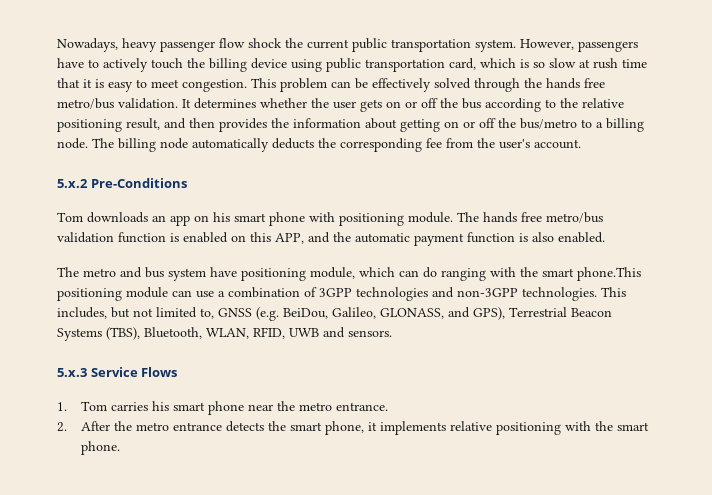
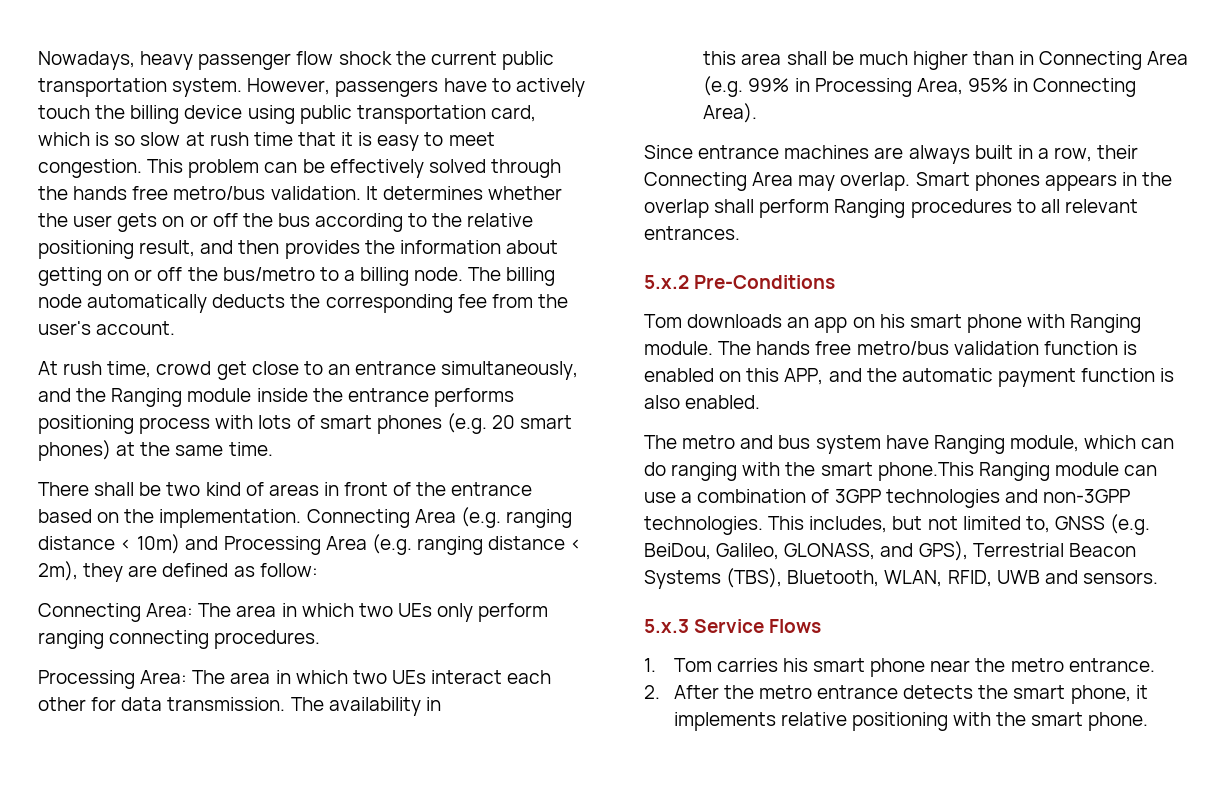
(581, 144) none -> [38,361,579,380] [38,388,514,407] [38,413,573,434] [38,440,273,461] [38,482,533,496] [38,507,572,528] [38,534,583,555] [38,561,318,582] [38,603,549,622] [38,630,321,649] [38,670,552,689] [38,697,441,716] [703,51,1189,70] [703,76,1137,97] [703,103,758,123] [644,145,1139,164] [644,172,1173,191] [644,199,1138,218] [644,226,740,240] // At rush time, crowd get close to an entrance simultaneously, and the Ranging module inside the entrance performs positioning process with lots of smart phones (e.g. 20 smart phones) at the same time. // There shall be two kind of areas in front of the entrance based on the implementation. Connecting Area (e.g. ranging distance < 10m) and Processing Area (e.g. ranging distance < 2m), they are defined as follow: // Connecting Area: The area in which two UEs only perform ranging connecting procedures. // Processing Area: The area in which two UEs interact each other for data transmission. The availability in // this area shall be much higher than in Connecting Area (e.g. 99% in Processing Area, 95% in Connecting Area). // Since entrance machines are always built in a row, their Connecting Area may overlap. Smart phones appears in the overlap shall perform Ranging procedures to all relevant entrances.
[339,213,404,226] positioning -> [1070,314,1142,333] Ranging
[241,268,306,281] positioning -> [933,435,1005,454] Ranging
[57,288,122,301] positioning -> [978,462,1050,481] Ranging

